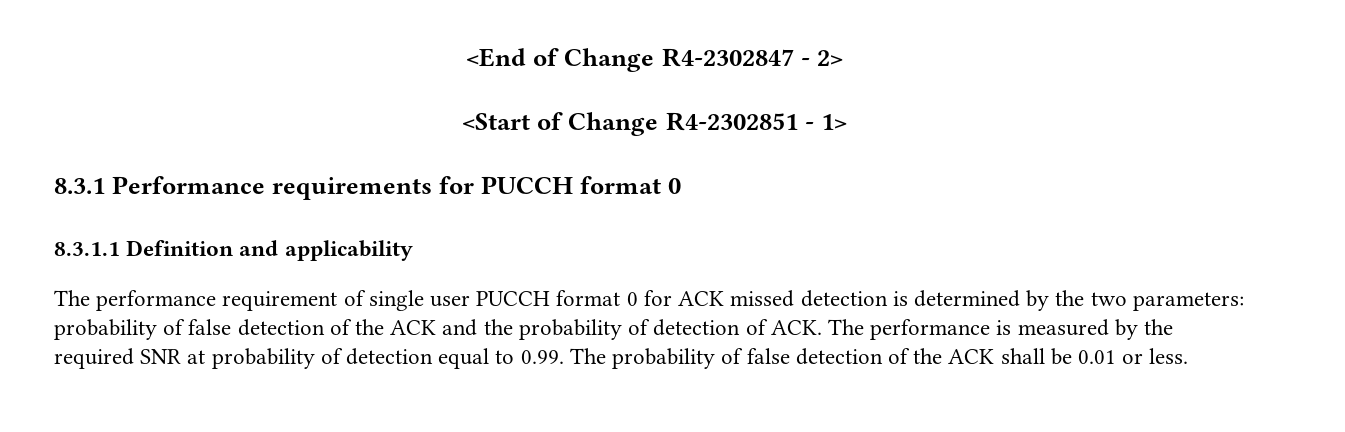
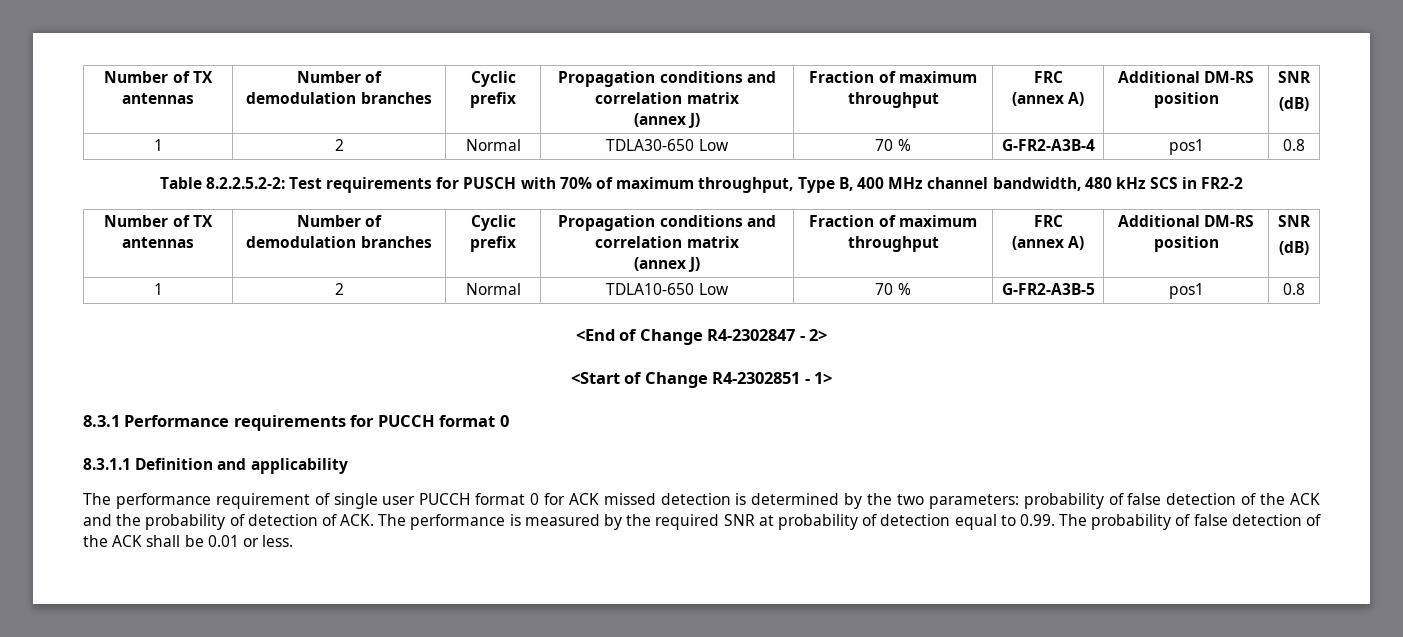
(466, 57) none -> [104,71,213,83] [122,93,194,104] [296,71,383,83] [246,92,432,104] [470,71,516,87] [470,92,516,108] [558,71,776,87] [595,92,739,104] [633,113,701,128] [809,71,977,83] [847,92,939,108] [1033,71,1063,83] [1011,92,1085,106] [1117,71,1255,83] [1153,92,1219,108] [1278,71,1311,83] [1279,97,1309,111] [153,139,163,151] [334,139,344,151] [465,139,521,151] [606,139,729,151] [875,139,911,151] [1001,139,1095,151] [1168,139,1204,155] [1283,139,1305,151] [159,177,1244,193] [104,215,213,227] [122,237,194,248] [296,215,383,227] [246,236,432,248] [470,215,516,231] [470,236,516,252] [558,215,776,231] [595,236,739,248] [633,257,701,272] [809,215,977,227] [847,236,939,252] [1033,215,1063,227] [1011,236,1085,250] [1117,215,1255,227] [1153,236,1219,252] [1278,215,1311,227] [1279,241,1309,255] [153,283,163,295] [334,283,344,295] [465,283,521,295] [606,283,729,295] [875,283,911,295] [1001,283,1095,295] [1168,283,1204,299] [1283,283,1305,295] Number of TX antennas | Number of demodulation branches | Cyclic prefix | Propagation conditions and correlation matrix // (annex J) | Fraction of maximum throughput | FRC // (annex A) | Additional DM-RS position | SNR // (dB) // 1 | 2 | Normal | TDLA30-650 Low | 70 % | G-FR2-A3B-4 | pos1 | 0.8 // Table 8.2.2.5.2-2: Test requirements for PUSCH with 70% of maximum throughput, Type B, 400 MHz channel bandwidth, 480 kHz SCS in FR2-2 // Number of TX antennas | Number of demodulation branches | Cyclic prefix | Propagation conditions and correlation matrix // (annex J) | Fraction of maximum throughput | FRC // (annex A) | Additional DM-RS position | SNR // (dB) // 1 | 2 | Normal | TDLA10-650 Low | 70 % | G-FR2-A3B-5 | pos1 | 0.8 //

